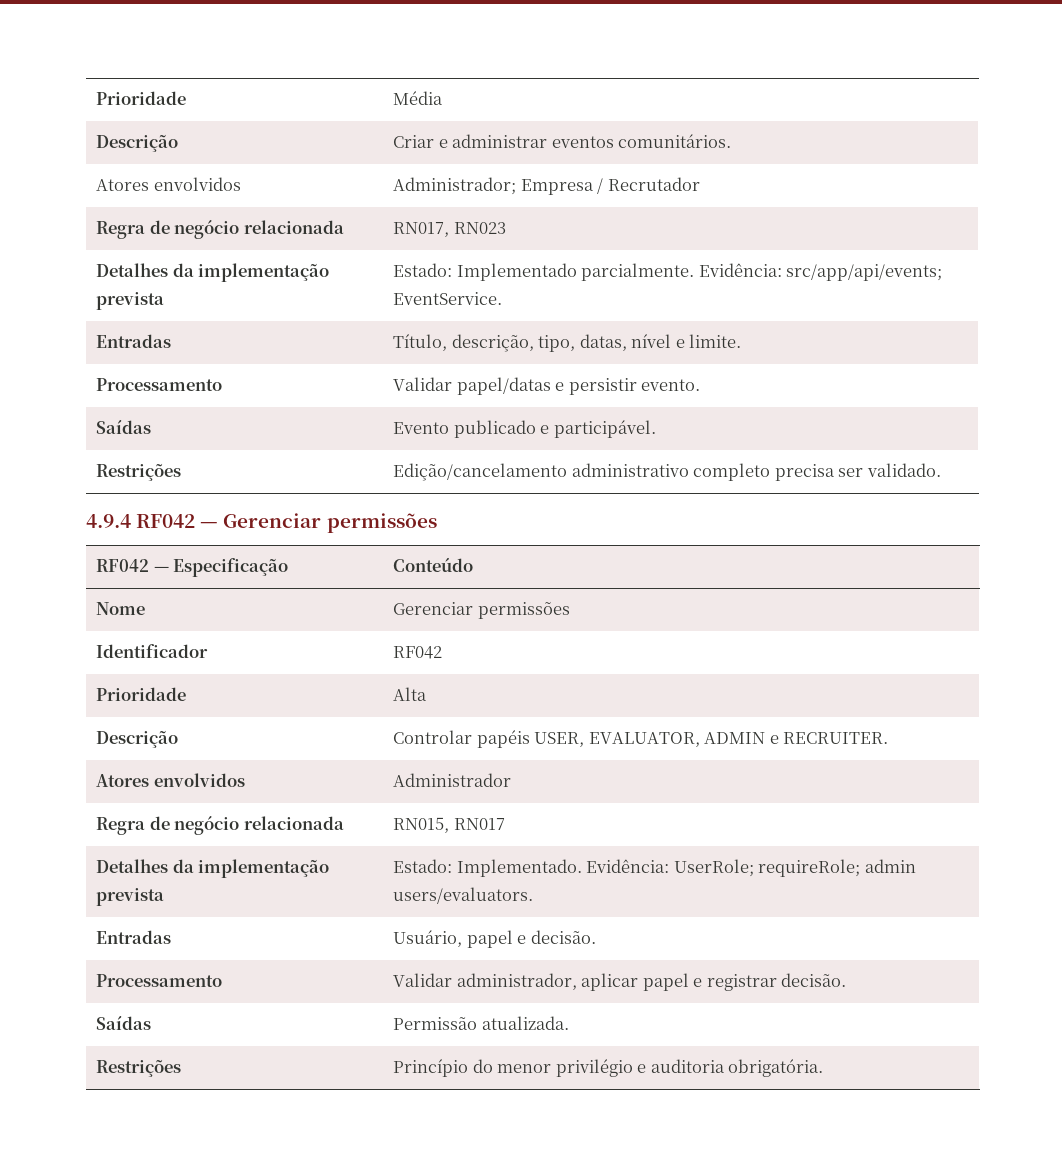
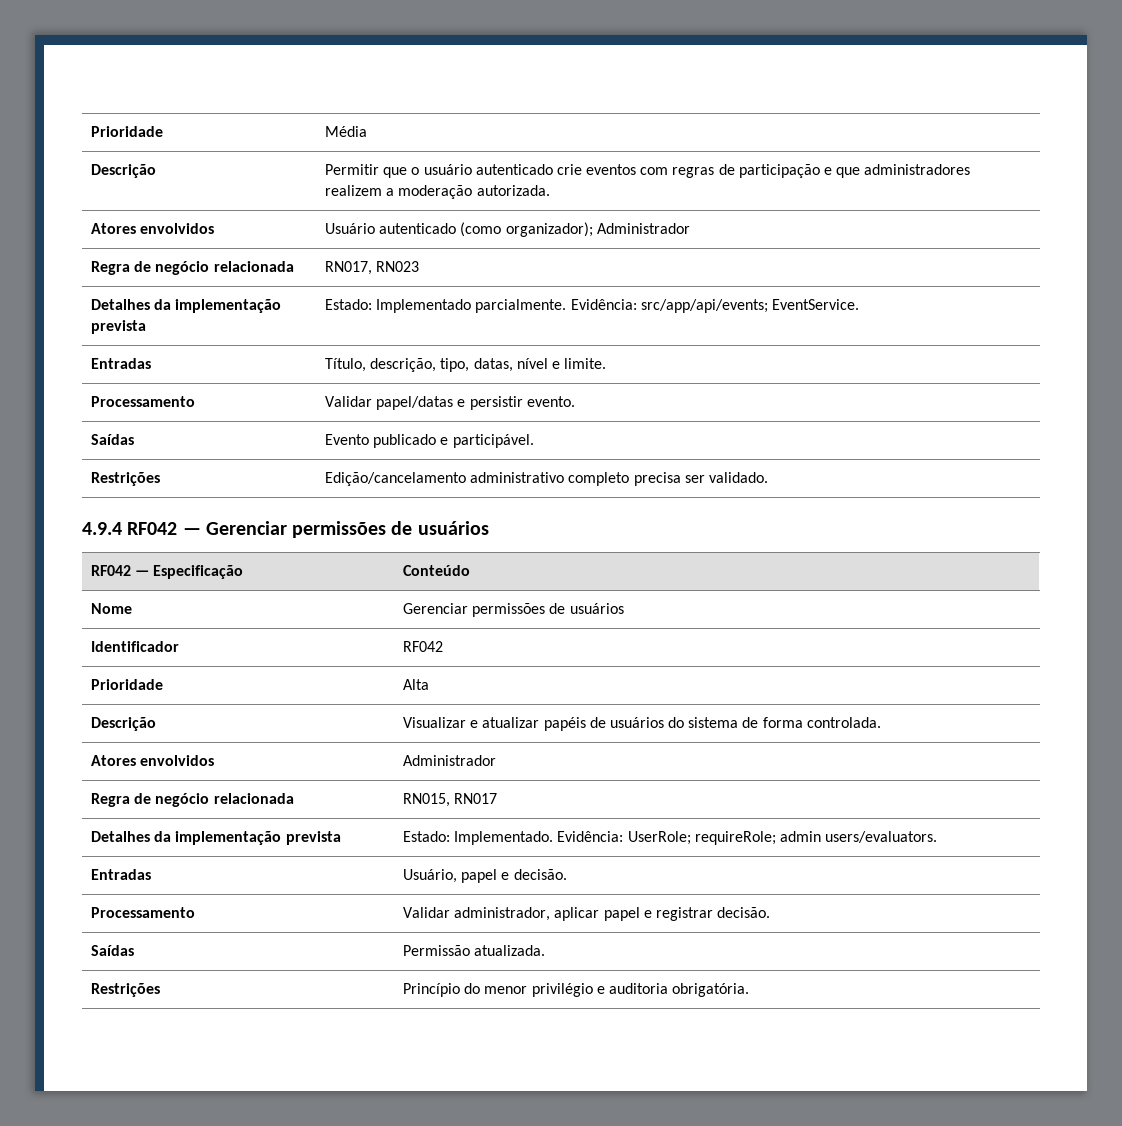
[393,134,732,148] [96,177,241,191] [393,177,700,195] Criar e administrar eventos comunitários. // Atores envolvidos | Administrador; Empresa / Recrutador -> [324,164,971,178] [324,185,550,199] [90,223,215,234] [324,222,690,237] Permitir que o usuário autenticado crie eventos com regras de participação e que administradores realizem a moderação autorizada. // Atores envolvidos | Usuário autenticado (como organizador); Administrador
(437, 523) none -> [391,521,489,535] de usuários
(570, 610) none -> [549,603,624,614] de usuários
[393,730,889,748] Controlar papéis USER, EVALUATOR, ADMIN e RECRUITER. -> [402,717,881,731] Visualizar e atualizar papéis de usuários do sistema de forma controlada.

